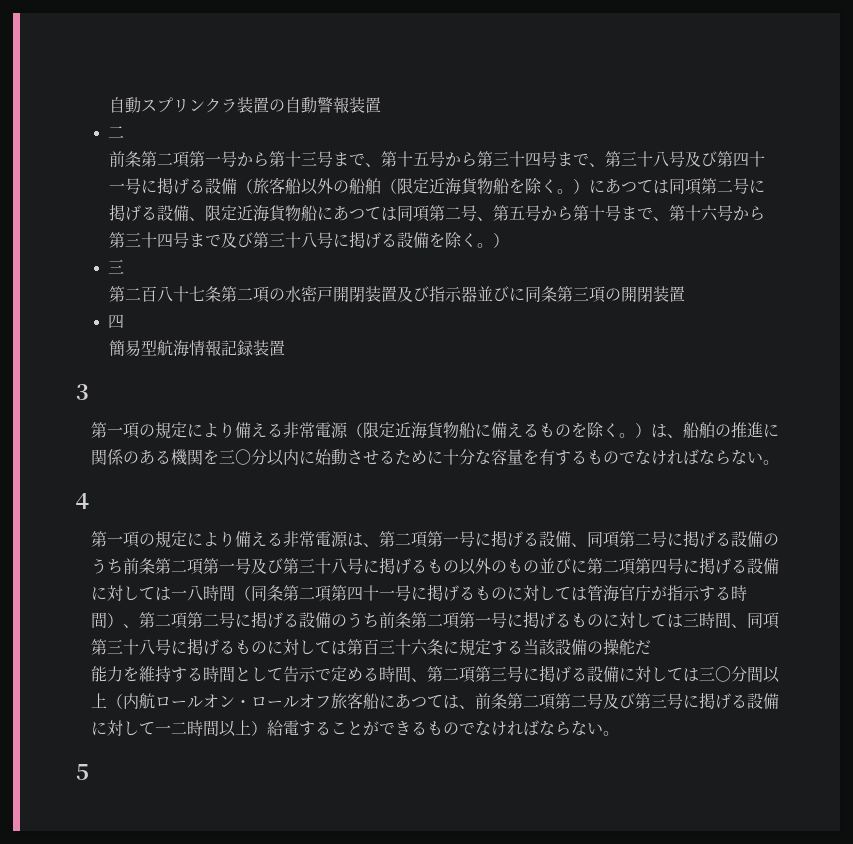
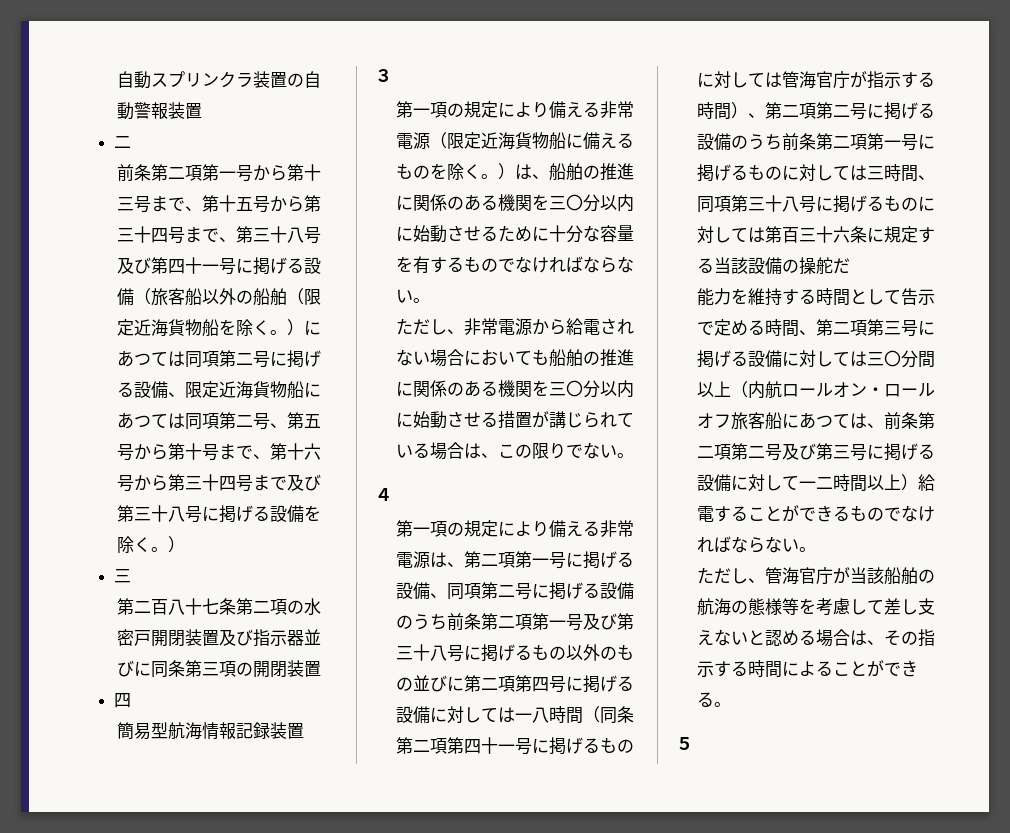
(779, 462) none -> [396,318,635,336] [396,349,635,367] [396,380,635,398] [396,411,635,429] [396,442,635,460] // ただし、非常電源から給電されない場合においても船舶の推進に関係のある機関を三〇分以内に始動させる措置が講じられている場合は、この限りでない。
(619, 733) none -> [697,567,936,585] [697,598,936,616] [697,629,936,647] [697,660,919,678] [697,692,732,707] // ただし、管海官庁が当該船舶の航海の態様等を考慮して差し支えないと認める場合は、その指示する時間によることができる。

